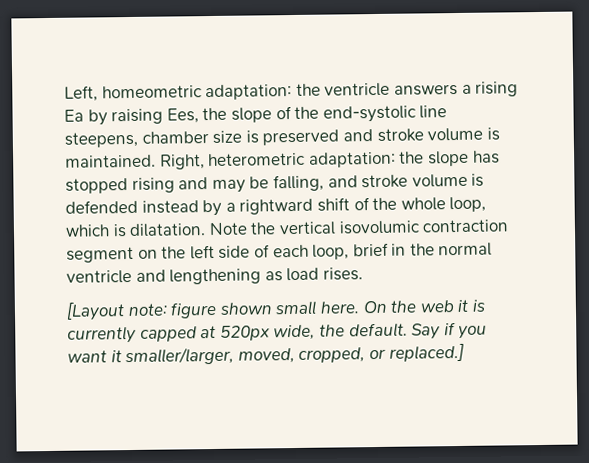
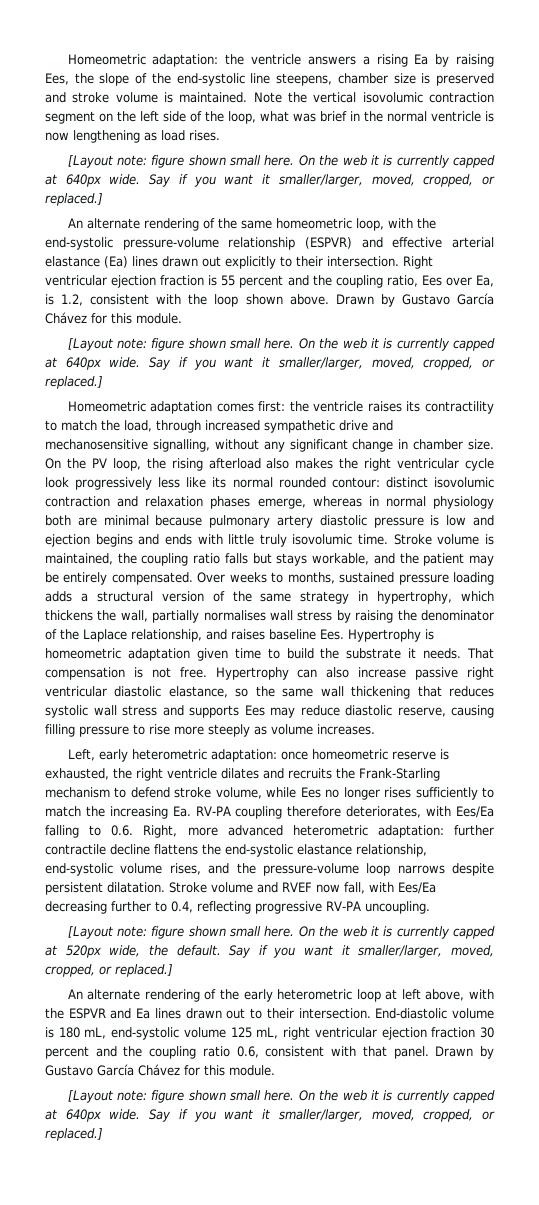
[64,85,202,102] Left, homeometric -> [67,54,146,65] Homeometric
[159,150,500,170] [65,173,485,194] [65,196,487,217] [65,223,207,238] Right, heterometric adaptation: the slope has stopped rising and may be falling, and stroke volume is defended instead by a rightward shift of the whole loop, which is dilatation. -> (248, 97) none
[272,244,350,260] each loop, -> [205,111,316,124] the loop, what was
[135,269,166,282] and -> [485,111,494,122] [45,132,69,141] is now
(363, 274) none -> [67,155,496,168] [45,174,496,187] [45,193,103,206] [67,218,436,231] [45,237,495,250] [45,256,433,269] [45,275,494,288] [45,293,494,307] [45,312,182,324] [67,338,496,351] [45,357,496,370] [45,376,103,389] [67,401,494,414] [45,420,393,433] [45,439,494,452] [45,458,495,471] [45,477,494,490] [45,496,494,509] [45,515,495,528] [45,534,494,547] [45,553,495,566] [45,572,495,585] [45,591,494,604] [45,610,494,623] [45,629,434,642] [45,648,494,661] [45,667,495,680] [45,686,495,699] [45,705,494,718] [45,724,375,737] [67,749,449,762] [45,768,440,781] [45,787,494,800] [45,806,495,819] [45,825,494,838] [45,844,427,857] [45,863,494,876] [45,882,436,895] [45,901,430,914] // [Layout note: figure shown small here. On the web it is currently capped at 640px wide. Say if you want it smaller/larger, moved, cropped, or replaced.] // An alternate rendering of the same homeometric loop, with the end-systolic pressure-volume relationship (ESPVR) and effective arterial elastance (Ea) lines drawn out explicitly to their intersection. Right ventricular ejection fraction is 55 percent and the coupling ratio, Ees over Ea, is 1.2, consistent with the loop shown above. Drawn by Gustavo García Chávez for this module. // [Layout note: figure shown small here. On the web it is currently capped at 640px wide. Say if you want it smaller/larger, moved, cropped, or replaced.] // Homeometric adaptation comes first: the ventricle raises its contractility to match the load, through increased sympathetic drive and mechanosensitive signalling, without any significant change in chamber size. On the PV loop, the rising afterload also makes the right ventricular cycle look progressively less like its normal rounded contour: distinct isovolumic contraction and relaxation phases emerge, whereas in normal physiology both are minimal because pulmonary artery diastolic pressure is low and ejection begins and ends with little truly isovolumic time. Stroke volume is maintained, the coupling ratio falls but stays workable, and the patient may be entirely compensated. Over weeks to months, sustained pressure loading adds a structural version of the same strategy in hypertrophy, which thickens the wall, partially normalises wall stress by raising the denominator of the Laplace relationship, and raises baseline Ees. Hypertrophy is homeometric adaptation given time to build the substrate it needs. That compensation is not free. Hypertrophy can also increase passive right ventricular diastolic elastance, so the same wall thickening that reduces systolic wall stress and supports Ees may reduce diastolic reserve, causing filling pressure to rise more steeply as volume increases. // Left, early heterometric adaptation: once homeometric reserve is exhausted, the right ventricle dilates and recruits the Frank-Starling mechanism to defend stroke volume, while Ees no longer rises sufficiently to match the increasing Ea. RV-PA coupling therefore deteriorates, with Ees/Ea falling to 0.6. Right, more advanced heterometric adaptation: further contractile decline flattens the end-systolic elastance relationship, end-systolic volume rises, and the pressure-volume loop narrows despite persistent dilatation. Stroke volume and RVEF now fall, with Ees/Ea decreasing further to 0.4, reflecting progressive RV-PA uncoupling.
(464, 352) none -> [67,989,494,1002] [45,1008,494,1019] [45,1027,495,1040] [45,1046,495,1059] [45,1064,275,1076] [67,1090,496,1103] [45,1109,496,1122] [45,1128,103,1141] // An alternate rendering of the early heterometric loop at left above, with the ESPVR and Ea lines drawn out to their intersection. End-diastolic volume is 180 mL, end-systolic volume 125 mL, right ventricular ejection fraction 30 percent and the coupling ratio 0.6, consistent with that panel. Drawn by Gustavo García Chávez for this module. // [Layout note: figure shown small here. On the web it is currently capped at 640px wide. Say if you want it smaller/larger, moved, cropped, or replaced.]

